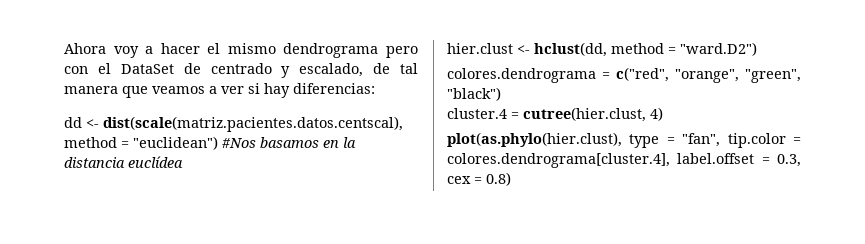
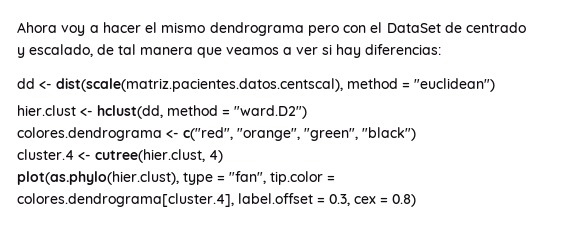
[222,137,356,148] [64,156,183,168] #Nos basamos en la distancia euclídea -> (495, 85) none
[602,72,610,79] = -> [166,130,179,138] <-
[511,112,519,119] = -> [78,152,91,160] <-

